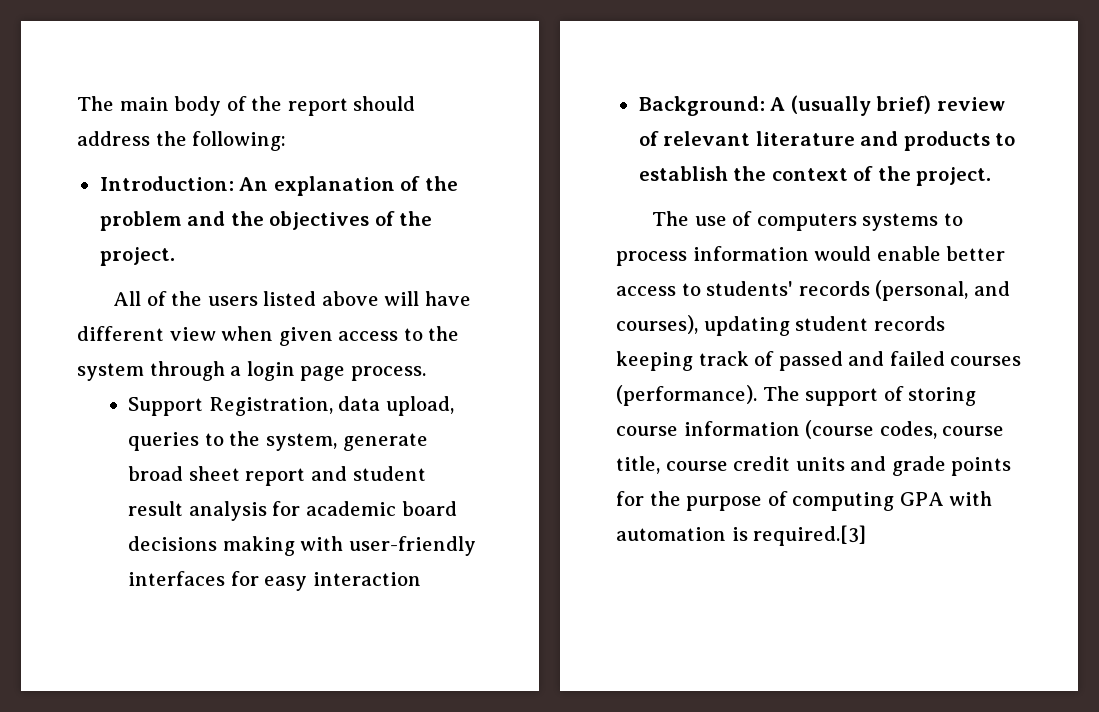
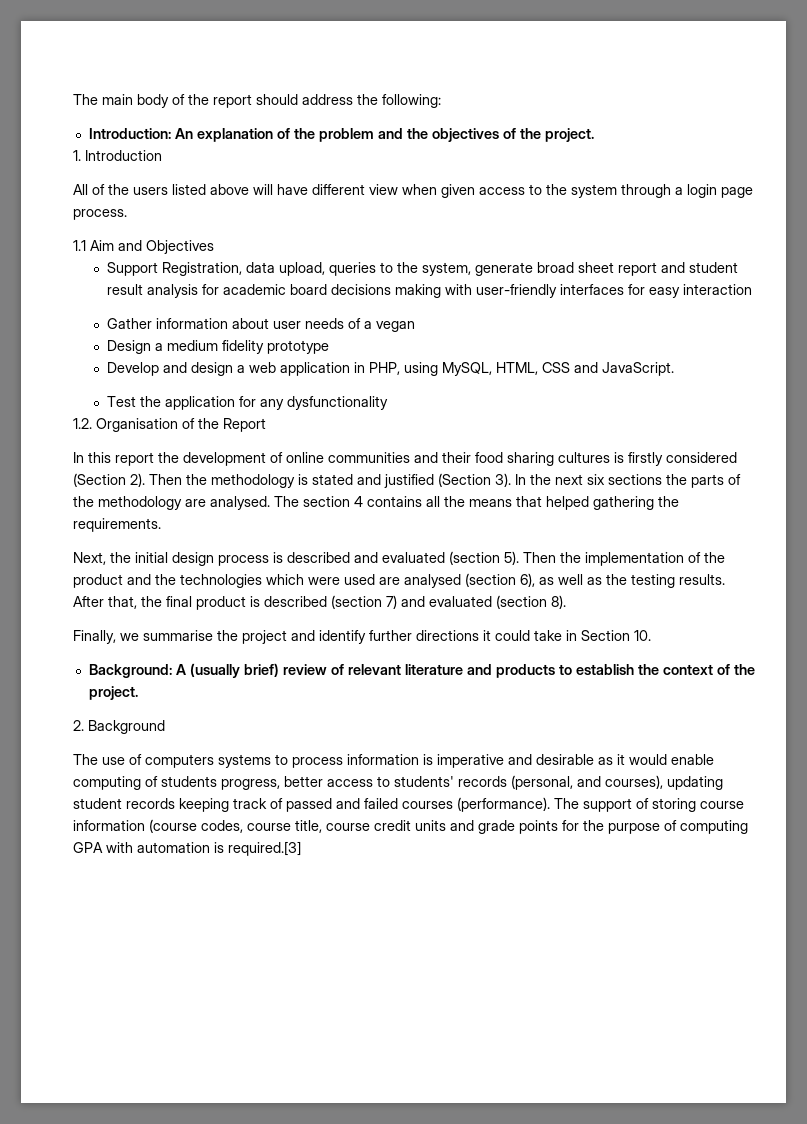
(175, 256) none -> [73,150,162,161] // 1. Introduction
(426, 373) none -> [73,240,214,254] // 1.1 Aim and Objectives
(421, 579) none -> [107,318,416,332] [107,340,330,354] [107,362,675,376] [107,396,389,410] [73,418,266,432] [73,452,737,466] [73,473,741,488] [73,496,679,510] [73,518,161,532] [73,551,725,566] [73,573,725,588] [73,595,566,610] [73,630,651,644] // Gather information about user needs of a vegan // Design a medium fidelity prototype // Develop and design a web application in PHP, using MySQL, HTML, CSS and JavaScript. // Test the application for any dysfunctionality // 1.2. Organisation of the Report // In this report the development of online communities and their food sharing cultures is firstly considered (Section 2). Then the methodology is stated and justified (Section 3). In the next six sections the parts of the methodology are analysed. The section 4 contains all the means that helped gathering the requirements. // Next, the initial design process is described and evaluated (section 5). Then the implementation of the product and the technologies which were used are analysed (section 6), as well as the testing results. After that, the final product is described (section 7) and evaluated (section 8). // Finally, we summarise the project and identify further directions it could take in Section 10.
(992, 176) none -> [73,720,165,734] // 2. Background
[814,246,941,261] would enable -> [423,754,714,768] [73,776,280,790] is imperative and desirable as it would enable computing of students progress,

